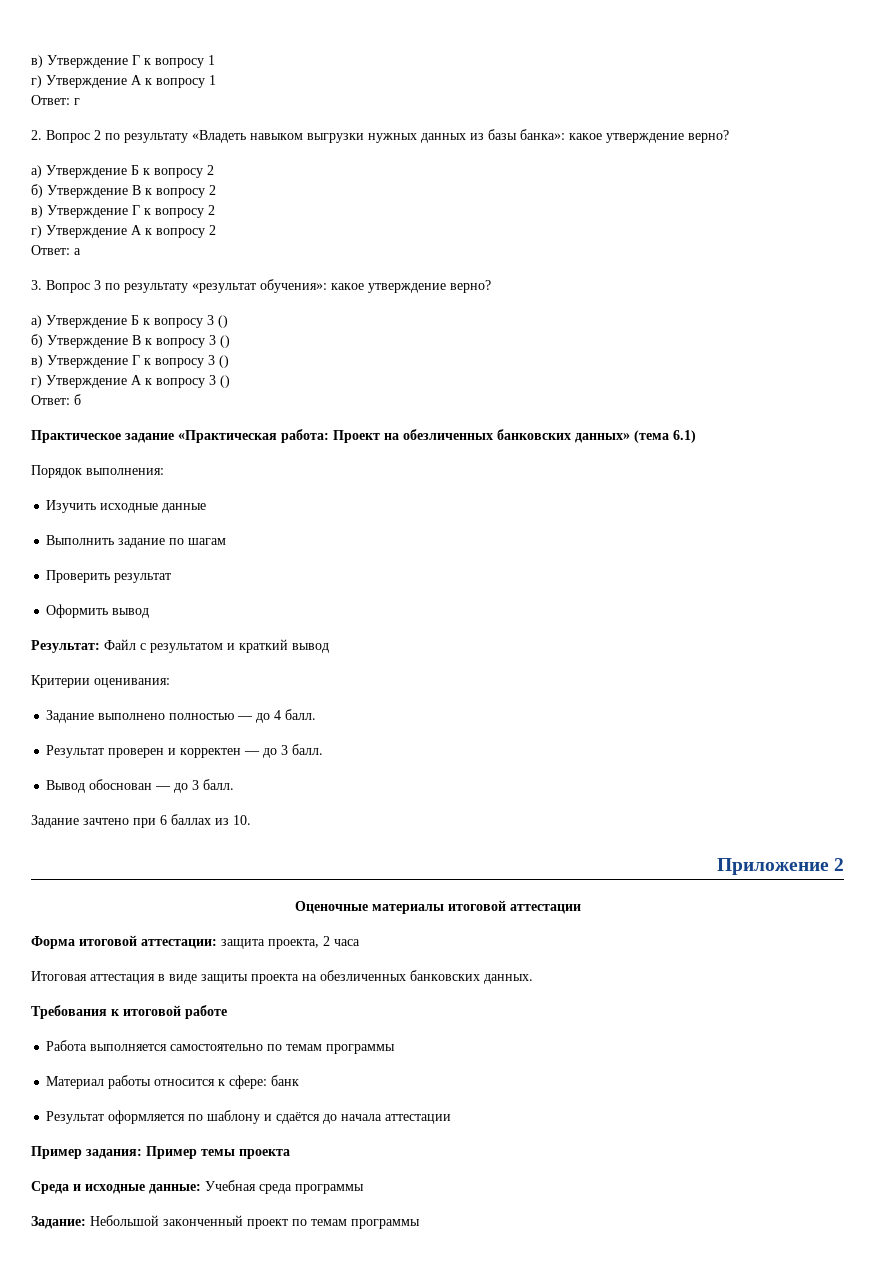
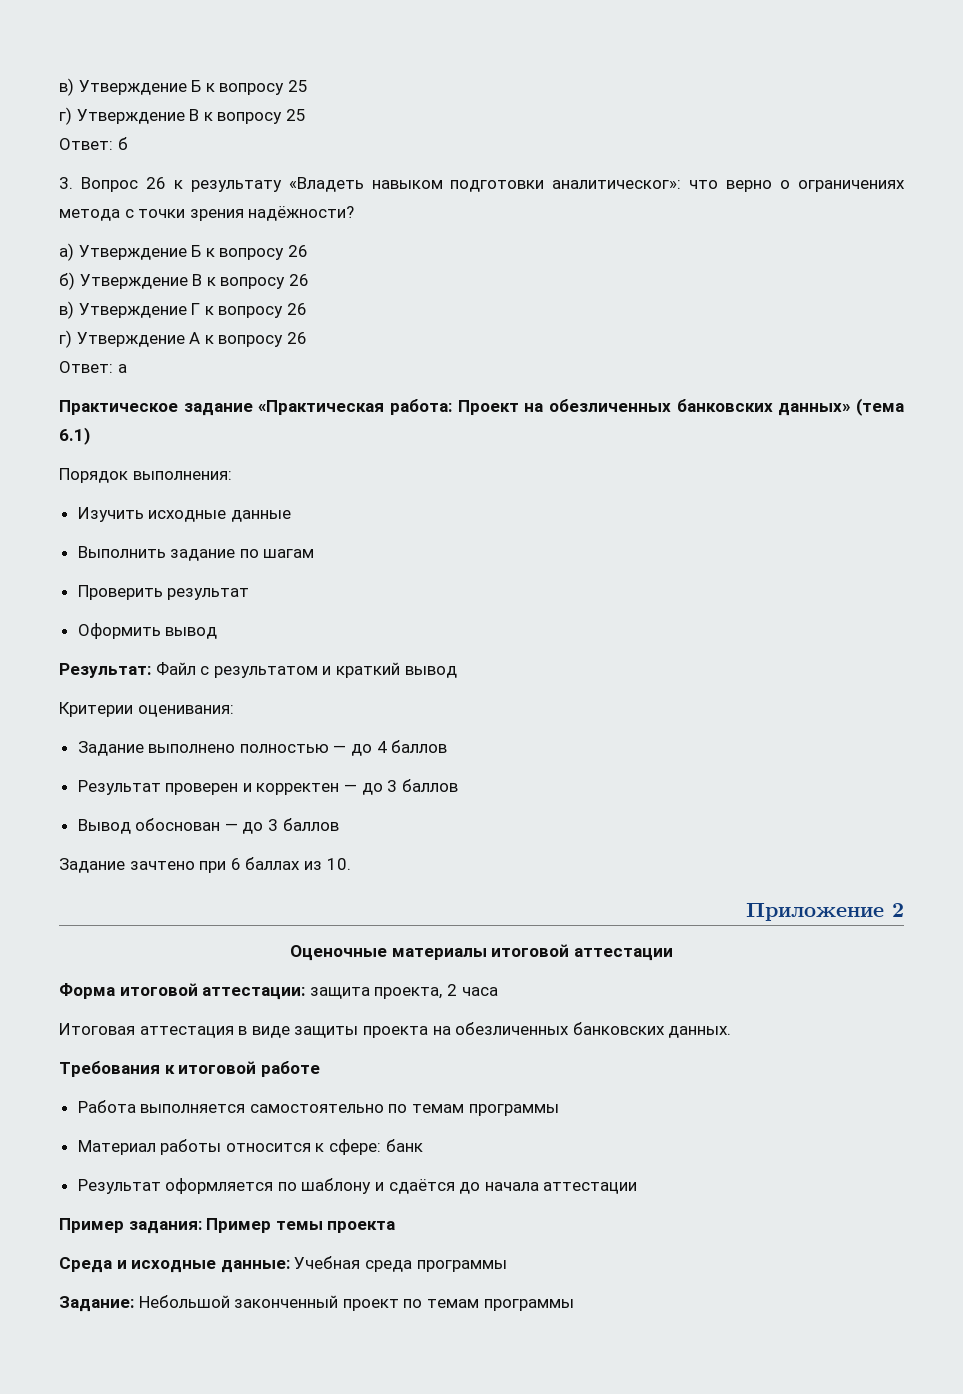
[31,55,215,68] [31,75,216,88] [31,95,80,105] [31,129,729,143] [31,165,214,178] [31,184,216,198] [31,205,215,218] [31,225,216,238] [31,245,81,255] [31,279,491,293] [31,315,228,328] [31,334,230,348] [31,355,229,368] [31,375,230,388] [31,394,81,405] в) Утверждение Г к вопросу 1 // г) Утверждение А к вопросу 1 // Ответ: г // 2. Вопрос 2 по результату «Владеть навыком выгрузки нужных данных из базы банка»: какое утверждение верно? // а) Утверждение Б к вопросу 2 // б) Утверждение В к вопросу 2 // в) Утверждение Г к вопросу 2 // г) Утверждение А к вопросу 2 // Ответ: а // 3. Вопрос 3 по результату «результат обучения»: какое утверждение верно? // а) Утверждение Б к вопросу 3 () // б) Утверждение В к вопросу 3 () // в) Утверждение Г к вопросу 3 () // г) Утверждение А к вопросу 3 () // Ответ: б -> [59,78,308,96] [59,107,306,125] [59,137,128,150] [59,177,905,192] [59,206,355,221] [59,243,308,261] [59,272,309,290] [59,301,307,319] [59,330,307,348] [59,361,127,373] в) Утверждение Б к вопросу 25 // г) Утверждение В к вопросу 25 // Ответ: б // 3. Вопрос 26 к результату «Владеть навыком подготовки аналитическог»: что верно о ограничениях метода с точки зрения надёжности? // а) Утверждение Б к вопросу 26 // б) Утверждение В к вопросу 26 // в) Утверждение Г к вопросу 26 // г) Утверждение А к вопросу 26 // Ответ: а
[285,709,317,720] балл. -> [391,740,448,753] баллов
[292,744,324,755] балл. -> [401,779,458,792] баллов
[203,779,235,790] балл. -> [282,818,339,831] баллов

